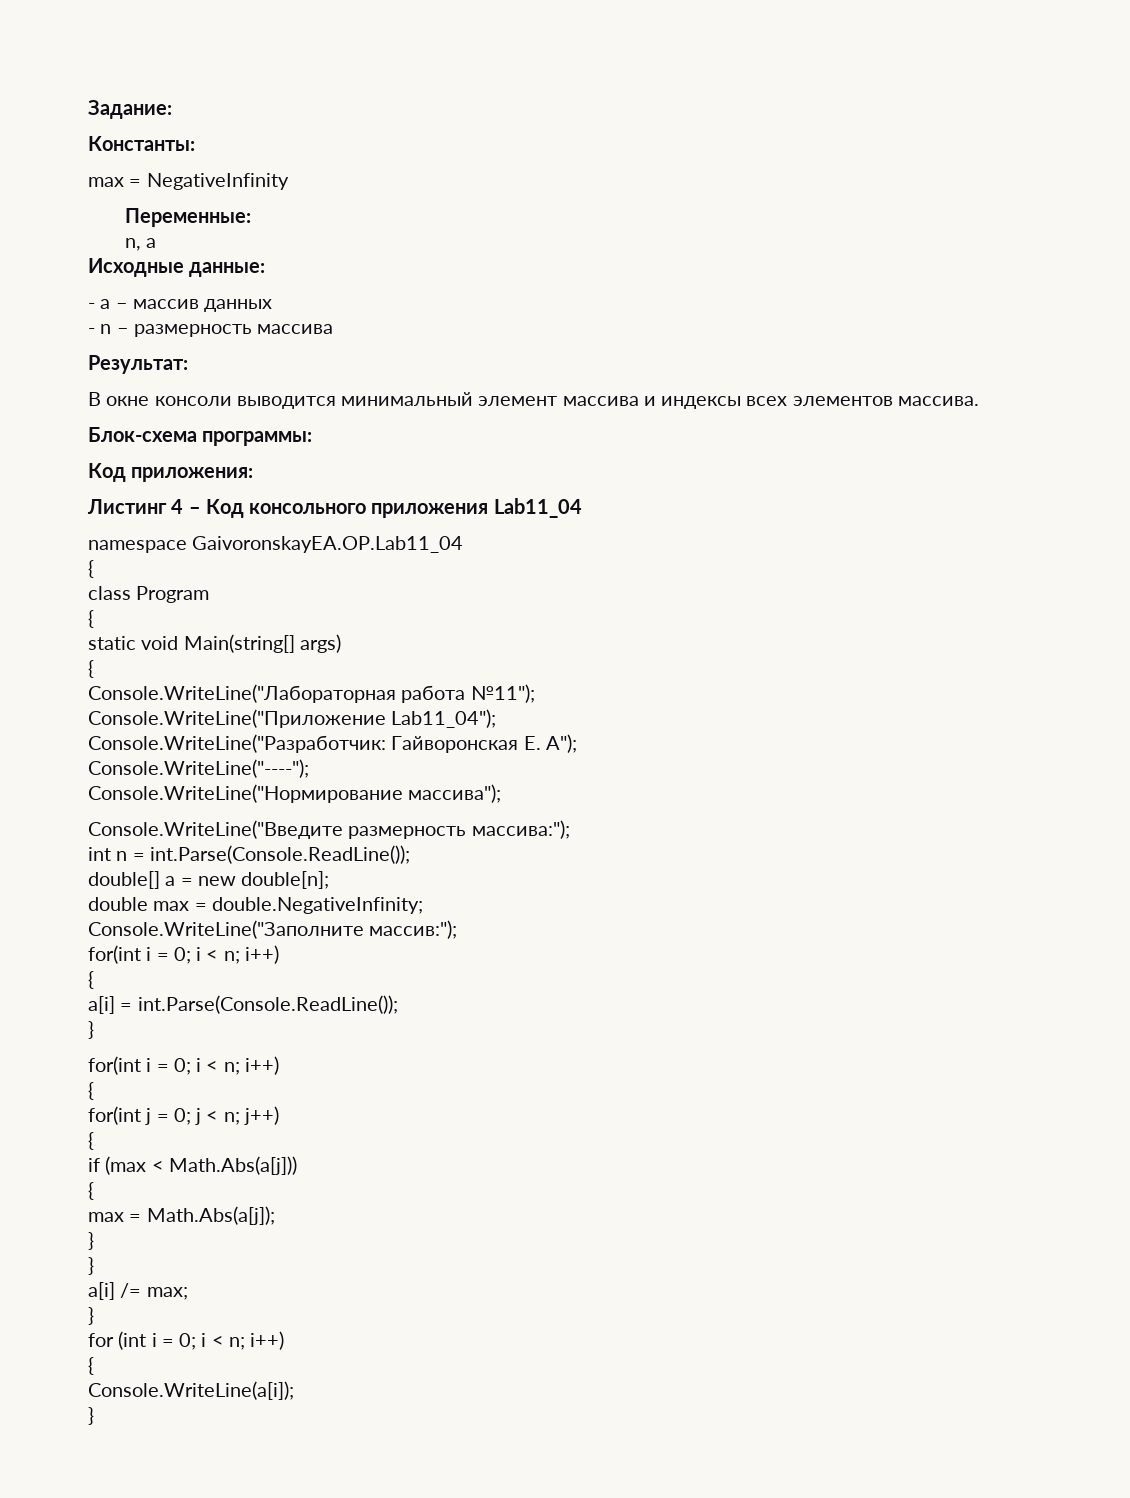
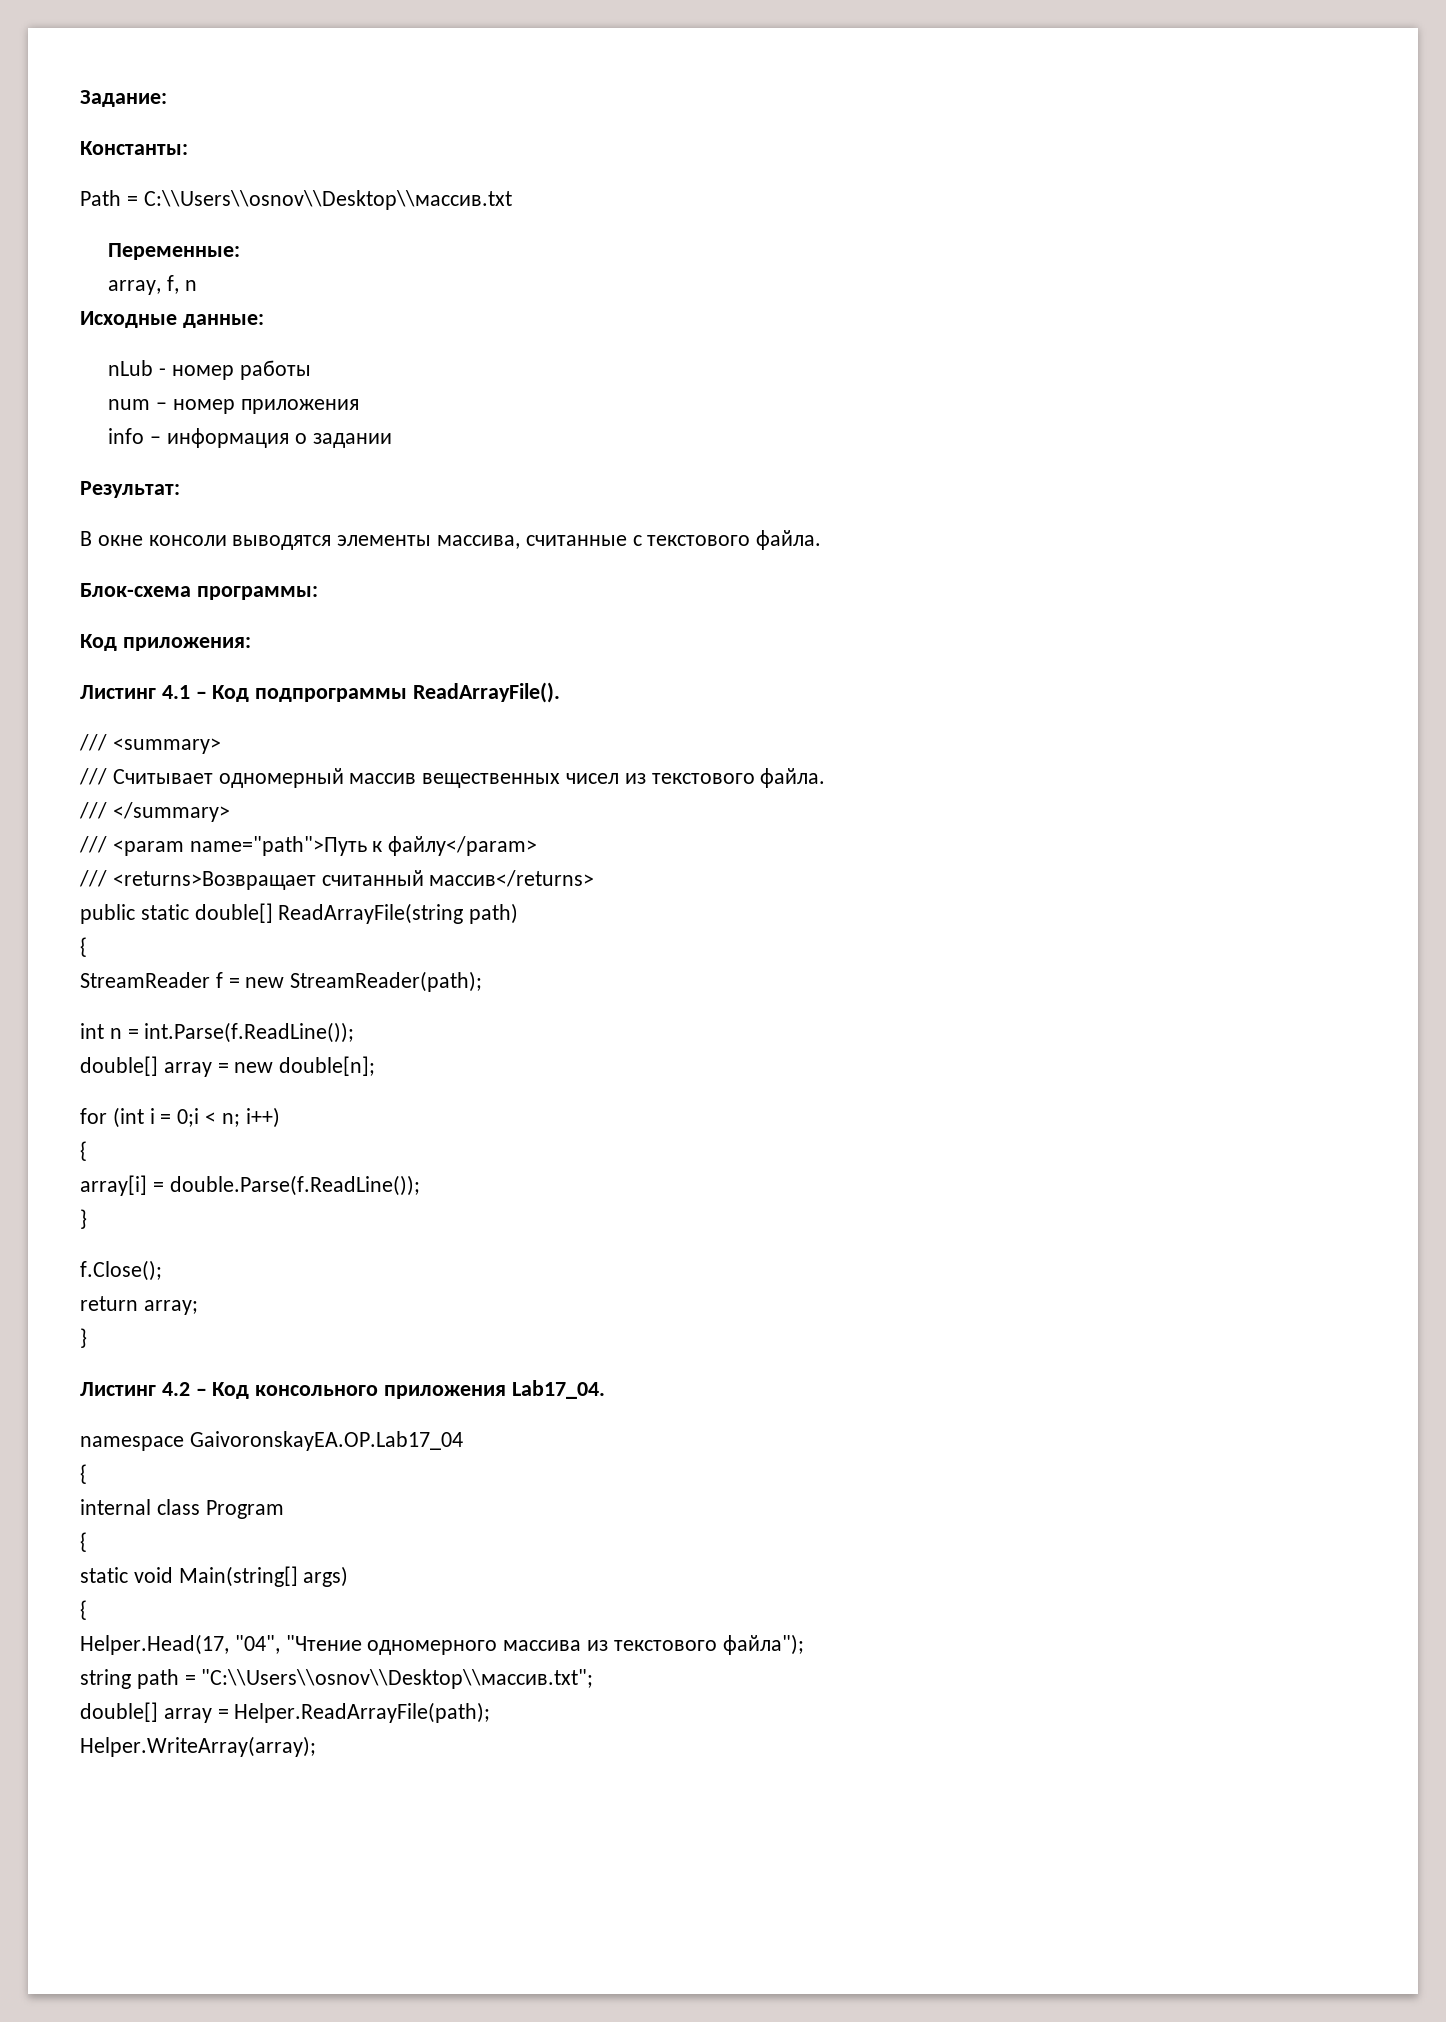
[88,173,289,190] [124,208,251,227] [124,238,156,251] [88,258,266,277] [88,299,273,312] [88,324,334,337] [88,355,188,374] [88,392,979,409] max = NegativeInfinity // Переменные: // n, a // Исходные данные: // - a – массив данных // - n – размерность массива // Результат: // В окне консоли выводится минимальный элемент массива и индексы всех элементов массива. -> [80,190,512,210] [108,243,241,260] [108,275,197,295] [80,311,264,328] [108,360,311,380] [108,399,359,414] [108,428,392,448] [80,481,180,498] [80,530,822,550] Path = C:\\Users\\osnov\\Desktop\\массив.txt // Переменные: // array, f, n // Исходные данные: // nLub - номер работы // num – номер приложения // info – информация о задании // Результат: // В окне консоли выводятся элементы массива, считанные с текстового файла.
[171,499,184,514] 4 -> [161,682,561,703] [79,734,221,754] [79,768,826,788] [79,802,230,822] [79,836,538,856] [79,870,595,890] [80,903,519,924] [80,937,87,957] [80,971,483,992] [80,1022,355,1043] [80,1056,376,1077] [80,1107,280,1128] [80,1141,87,1161] [80,1175,420,1196] [80,1209,87,1229] [80,1260,162,1281] [80,1296,198,1315] [80,1328,87,1348] [80,1382,190,1396] 4.1 – Код подпрограммы ReadArrayFile(). // /// <summary> // /// Считывает одномерный массив вещественных чисел из текстового файла. // /// </summary> // /// <param name="path">Путь к файлу</param> // /// <returns>Возвращает считанный массив</returns> // public static double[] ReadArrayFile(string path) // { // StreamReader f = new StreamReader(path); // int n = int.Parse(f.ReadLine()); // double[] array = new double[n]; // for (int i = 0;i < n; i++) // { // array[i] = double.Parse(f.ReadLine()); // } // f.Close(); // return array; // } // Листинг 4.2
[493,498,582,518] Lab11_04 -> [511,1380,605,1399] Lab17_04.
[192,536,464,553] [88,560,94,578] GaivoronskayEA.OP.Lab11_04 // { // -> [189,1431,463,1451] [80,1464,87,1484] [80,1499,151,1515] GaivoronskayEA.OP.Lab17_04 // { // internal
[88,684,535,703] [88,709,497,728] [88,734,577,753] [88,759,309,778] [88,784,502,803] [88,820,570,839] [88,845,410,864] [88,871,330,889] [88,897,423,914] [88,920,458,939] [88,945,279,964] [88,971,94,989] [88,995,398,1014] [88,1021,94,1039] [88,1056,279,1075] [88,1082,94,1100] [88,1106,279,1125] [88,1132,94,1150] [88,1156,297,1175] [88,1182,94,1200] [88,1206,275,1225] [88,1232,94,1250] [88,1257,94,1275] [88,1282,188,1300] [88,1307,94,1325] [88,1331,285,1350] [88,1357,94,1375] [88,1381,294,1400] [88,1407,94,1425] Console.WriteLine("Лабораторная работа №11"); // Console.WriteLine("Приложение Lab11_04"); // Console.WriteLine("Разработчик: Гайворонская Е. А"); // Console.WriteLine("----"); // Console.WriteLine("Нормирование массива"); // Console.WriteLine("Введите размерность массива:"); // int n = int.Parse(Console.ReadLine()); // double[] a = new double[n]; // double max = double.NegativeInfinity; // Console.WriteLine("Заполните массив:"); // for(int i = 0; i < n; i++) // { // a[i] = int.Parse(Console.ReadLine()); // } // for(int i = 0; i < n; i++) // { // for(int j = 0; j < n; j++) // { // if (max < Math.Abs(a[j])) // { // max = Math.Abs(a[j]); // } // } // a[i] /= max; // } // for (int i = 0; i < n; i++) // { // Console.WriteLine(a[i]); // } -> [80,1634,804,1655] [80,1669,594,1689] [80,1702,491,1723] [80,1736,316,1757] Helper.Head(17, "04", "Чтение одномерного массива из текстового файла"); // string path = "C:\\Users\\osnov\\Desktop\\массив.txt"; // double[] array = Helper.ReadArrayFile(path); // Helper.WriteArray(array);

